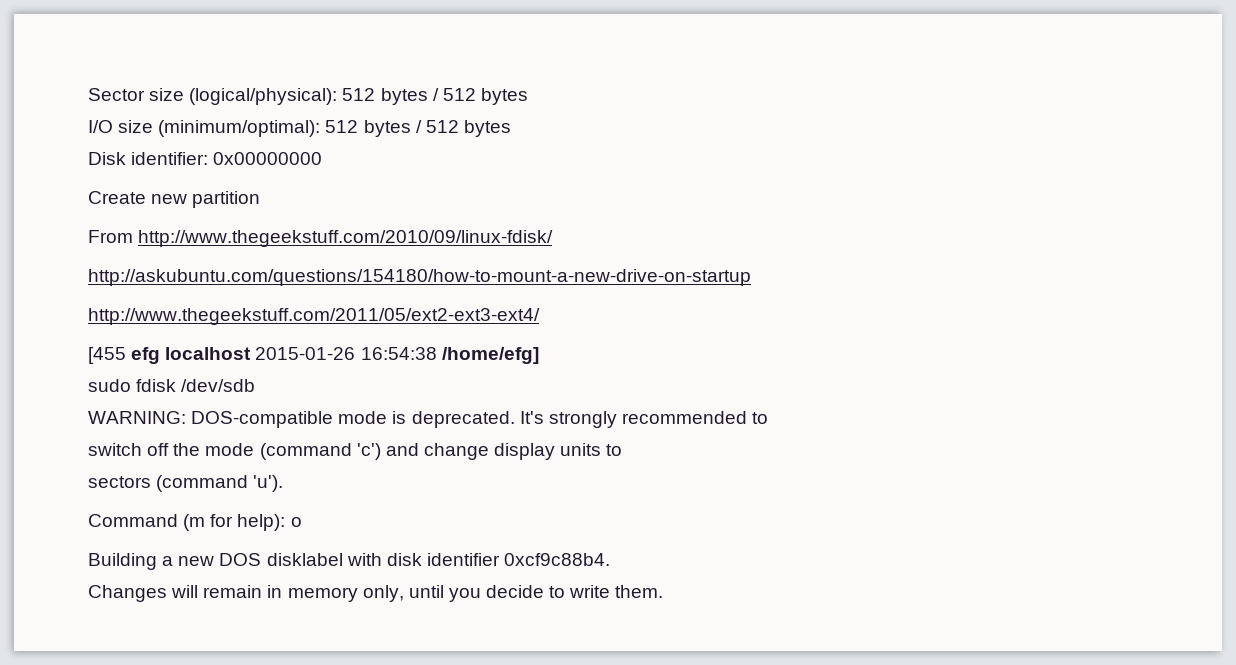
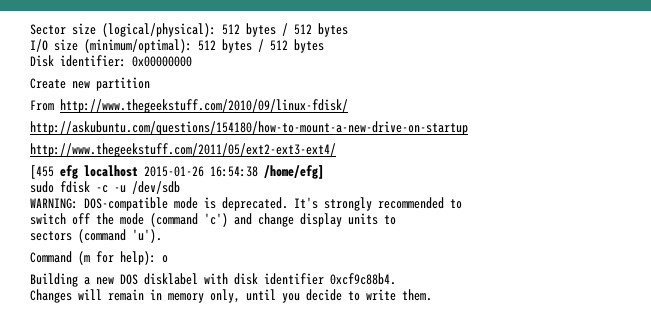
(177, 385) none -> [96,185,126,193] -c -u

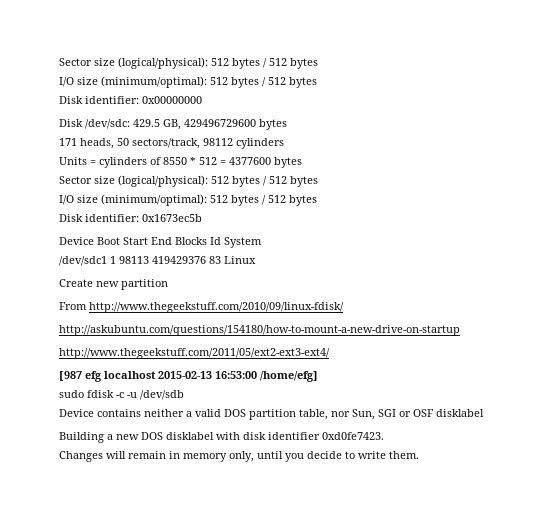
(192, 61) none -> [59,119,287,130] [59,138,284,149] [59,157,302,168] [59,175,318,187] [59,194,317,206] [59,214,202,222] [59,237,262,248] [59,256,256,266] // Disk /dev/sdc: 429.5 GB, 429496729600 bytes // 171 heads, 50 sectors/track, 98112 cylinders // Units = cylinders of 8550 * 512 = 4377600 bytes // Sector size (logical/physical): 512 bytes / 512 bytes // I/O size (minimum/optimal): 512 bytes / 512 bytes // Disk identifier: 0x1673ec5b // Device Boot Start End Blocks Id System // /dev/sdc1 1 98113 419429376 83 Linux
[30,165,54,179] [455 -> [59,371,82,381] [987
[144,166,258,177] 2015-01-26 16:54:38 -> [158,371,257,379] 2015-02-13 16:53:00
[30,197,462,211] [30,213,396,227] [30,229,162,243] [30,251,168,265] WARNING: DOS-compatible mode is deprecated. It's strongly recommended to // switch off the mode (command 'c') and change display units to // sectors (command 'u'). // Command (m for help): o -> [59,409,484,420] Device contains neither a valid DOS partition table, nor Sun, SGI or OSF disklabel
[330,273,396,285] 0xcf9c88b4. -> [322,432,384,440] 0xd0fe7423.

